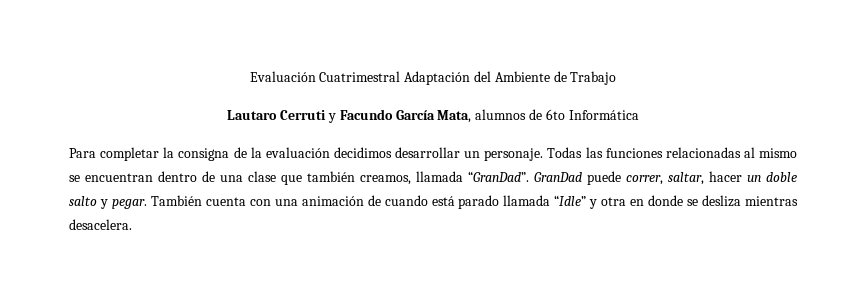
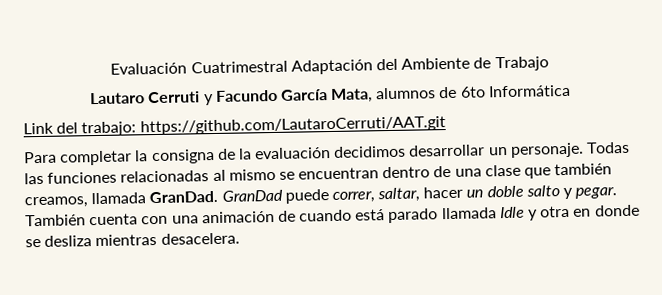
(639, 115) none -> [23,116,446,137] // Link del trabajo: https://github.com/LautaroCerruti/AAT.git
[468,171,529,182] “GranDad”. -> [149,190,219,204] GranDad.
[554,195,587,206] “Idle” -> [499,206,525,219] Idle

